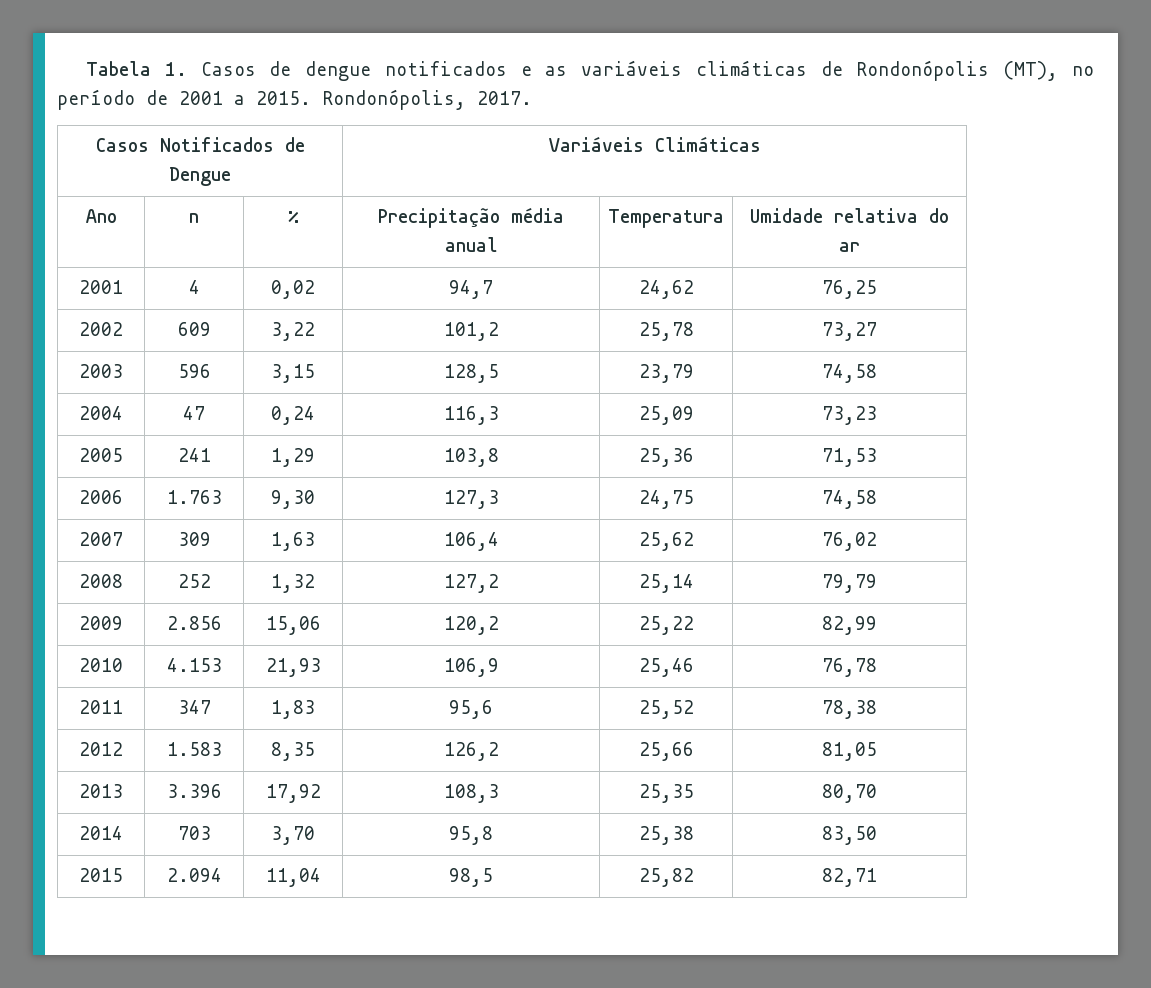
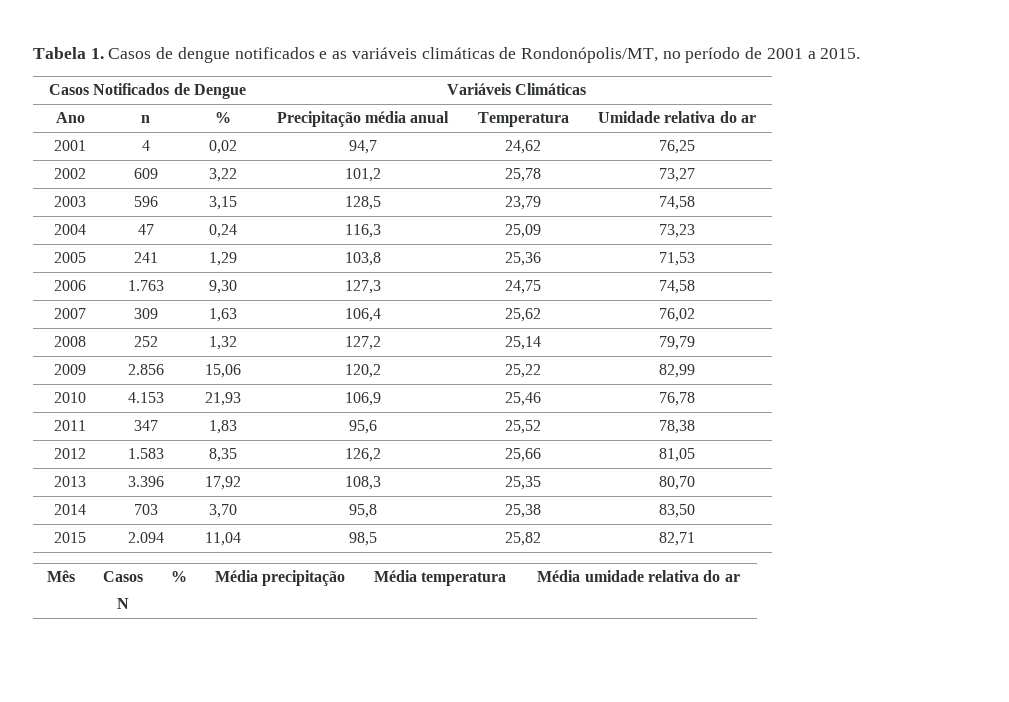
[856,60,1059,81] Rondonópolis (MT), -> [520,47,658,63] Rondonópolis/MT,
[322,89,532,110] Rondonópolis, 2017. -> (861, 53) none
(877, 877) none -> [47,570,75,582] [102,571,143,582] [116,598,129,609] [170,571,187,582] [214,570,346,586] [373,570,507,586] [537,570,740,582] // Mês | Casos // N | % | Média precipitação | Média temperatura | Média umidade relativa do ar

